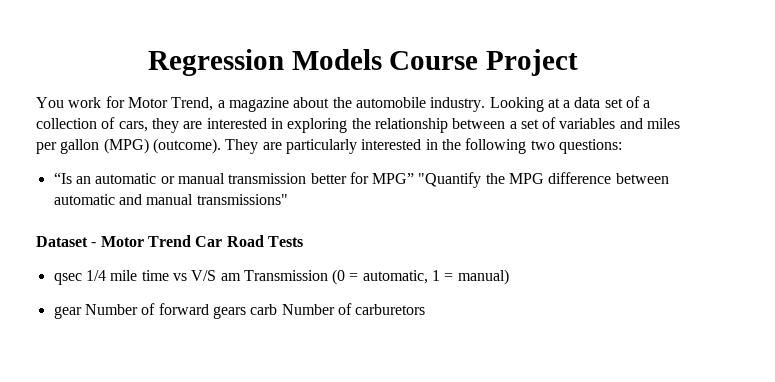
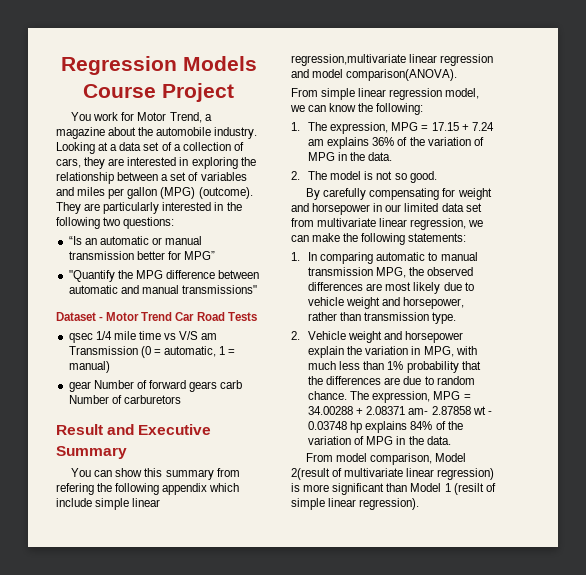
(415, 178) none -> (215, 255) //
(426, 309) none -> [56,424,212,435] [56,446,127,459] [71,468,240,480] [56,483,240,495] [56,498,161,510] [291,54,494,66] [291,69,458,81] [291,88,480,100] [290,103,424,115] [291,122,494,134] [308,137,484,149] [308,152,393,161] [291,171,437,183] [306,188,492,200] [291,203,482,215] [291,218,484,230] [291,233,467,245] [291,252,478,264] [308,267,474,278] [308,282,474,294] [308,297,465,309] [308,312,457,324] [291,331,464,343] [308,346,477,358] [308,361,481,373] [308,376,475,385] [308,391,471,403] [308,406,492,415] [308,421,463,433] [308,436,451,445] [306,453,467,465] [291,468,495,480] [291,483,496,495] [291,498,420,510] // Result and Executive Summary // You can show this summary from refering the following appendix which include simple linear regression,multivariate linear regression and model comparison(ANOVA). // From simple linear regression model, we can know the following: // 1. The expression, MPG = 17.15 + 7.24 am explains 36% of the variation of MPG in the data. // 2. The model is not so good. // By carefully compensating for weight and horsepower in our limited data set from multivariate linear regression, we can make the following statements: // 1. In comparing automatic to manual transmission MPG, the observed differences are most likely due to vehicle weight and horsepower, rather than transmission type. // 2. Vehicle weight and horsepower explain the variation in MPG, with much less than 1% probability that the differences are due to random chance. The expression, MPG = 34.00288 + 2.08371 am- 2.87858 wt - 0.03748 hp explains 84% of the variation of MPG in the data. // From model comparison, Model 2(result of multivariate linear regression) is more significant than Model 1 (resilt of simple linear regression).

